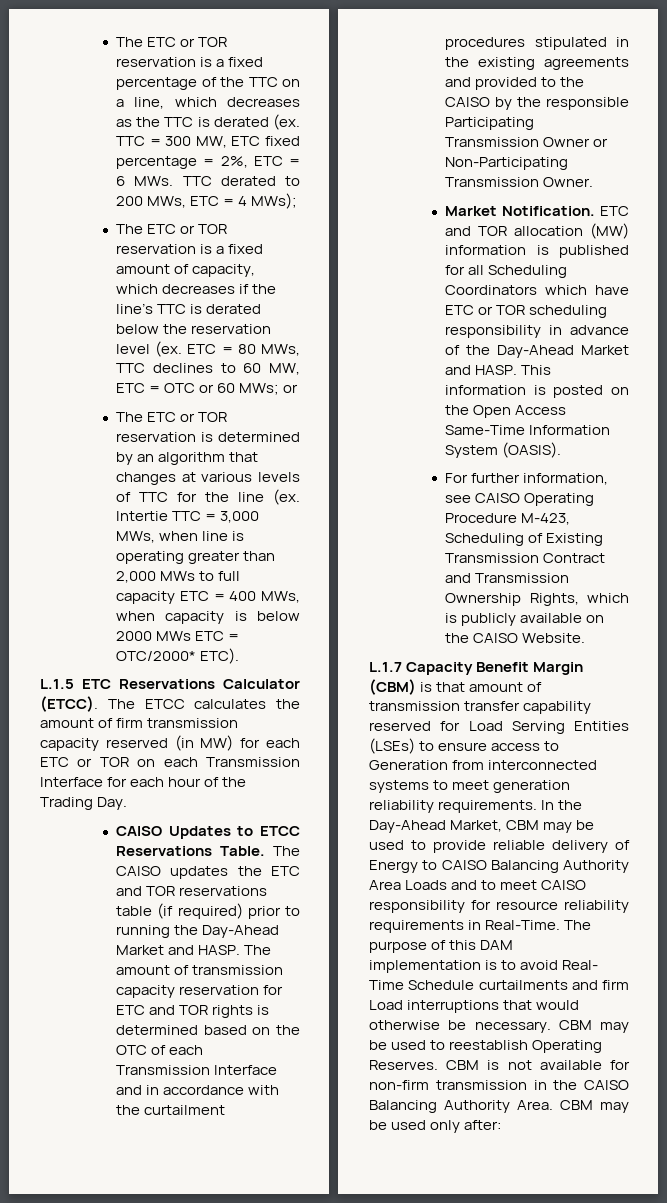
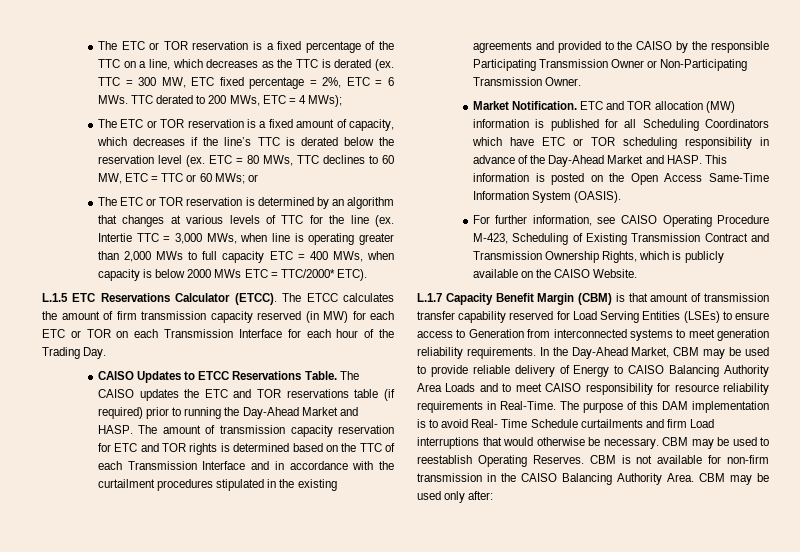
[164,383,196,393] OTC -> [161,173,184,182] TTC
[116,651,197,661] OTC/2000* -> [280,269,335,278] TTC/2000*
[116,1045,148,1055] OTC -> [359,443,382,452] TTC

